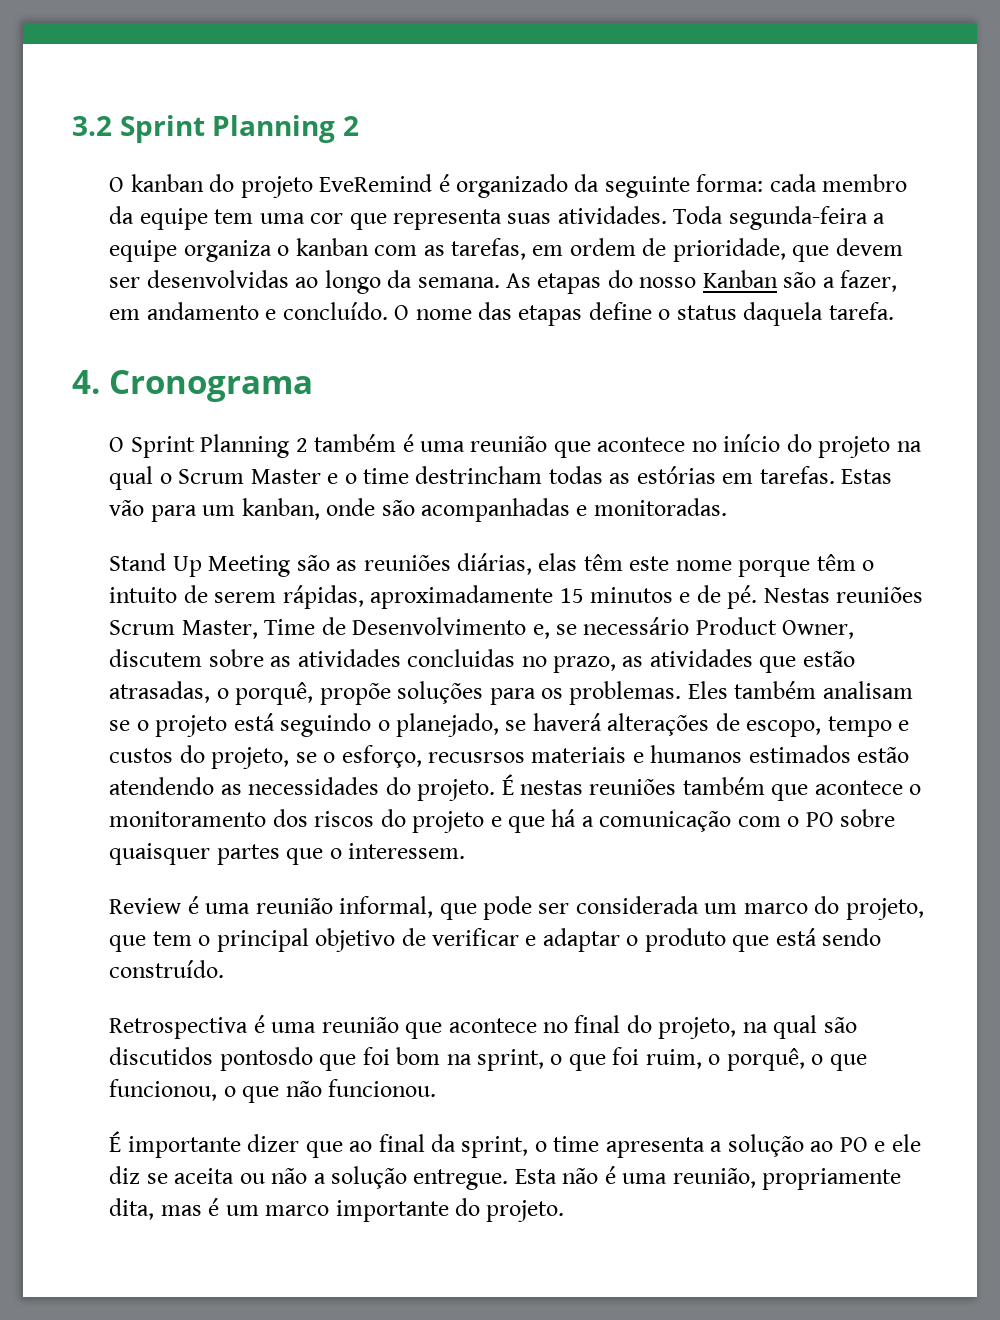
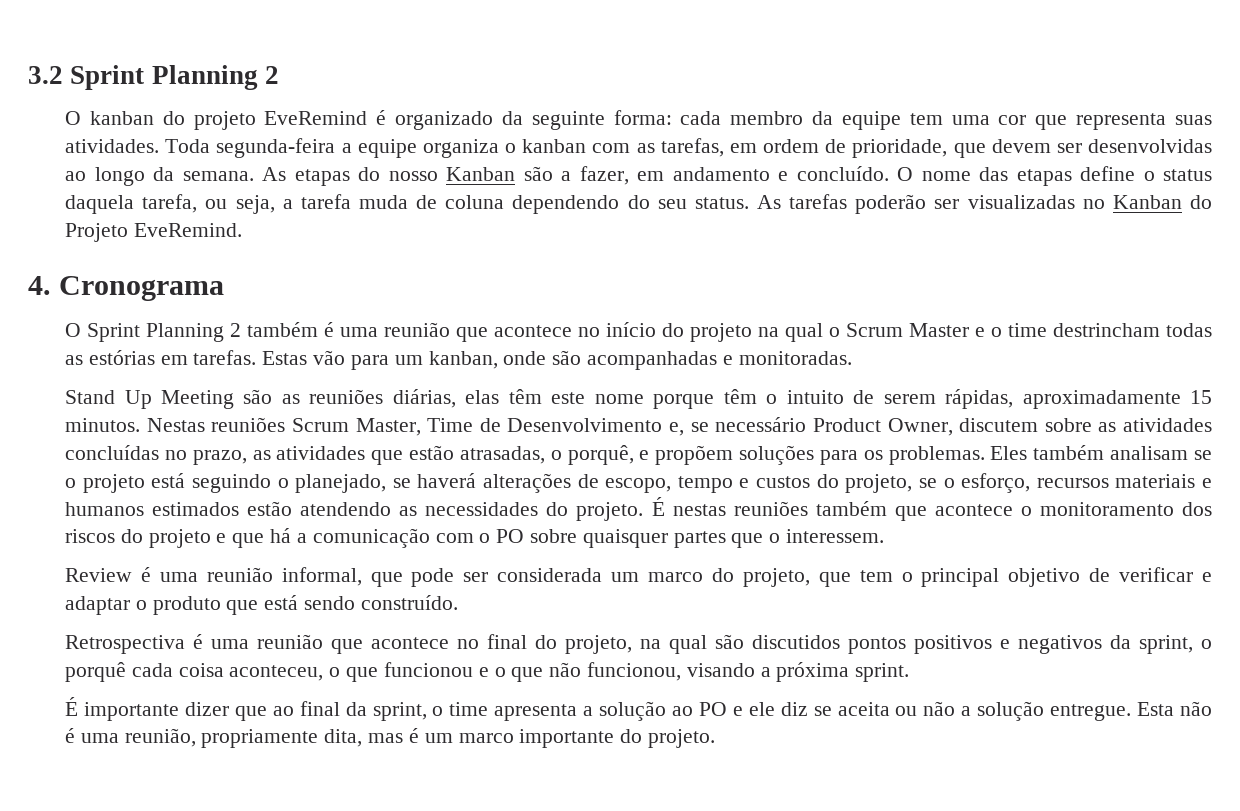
[828,302,894,320] tarefa. -> [142,194,1212,214] [65,223,242,242] tarefa, ou seja, a tarefa muda de coluna dependendo do seu status. As tarefas poderão ser visualizadas no Kanban do Projeto EveRemind.
[589,585,758,609] minutos e de pé. -> [65,418,141,432] minutos.
[407,649,516,667] concluidas -> [65,445,160,460] concluídas
[319,683,391,705] propõe -> [639,445,734,465] e propõem
[427,752,525,763] recusrsos -> [1036,478,1109,488] recursos
[219,1047,867,1071] [109,1079,437,1103] pontosdo que foi bom na sprint, o que foi ruim, o porquê, o que funcionou, o que não funcionou. -> [848,635,1212,654] [65,662,910,682] pontos positivos e negativos da sprint, o porquê cada coisa aconteceu, o que funcionou e o que não funcionou, visando a próxima sprint.

